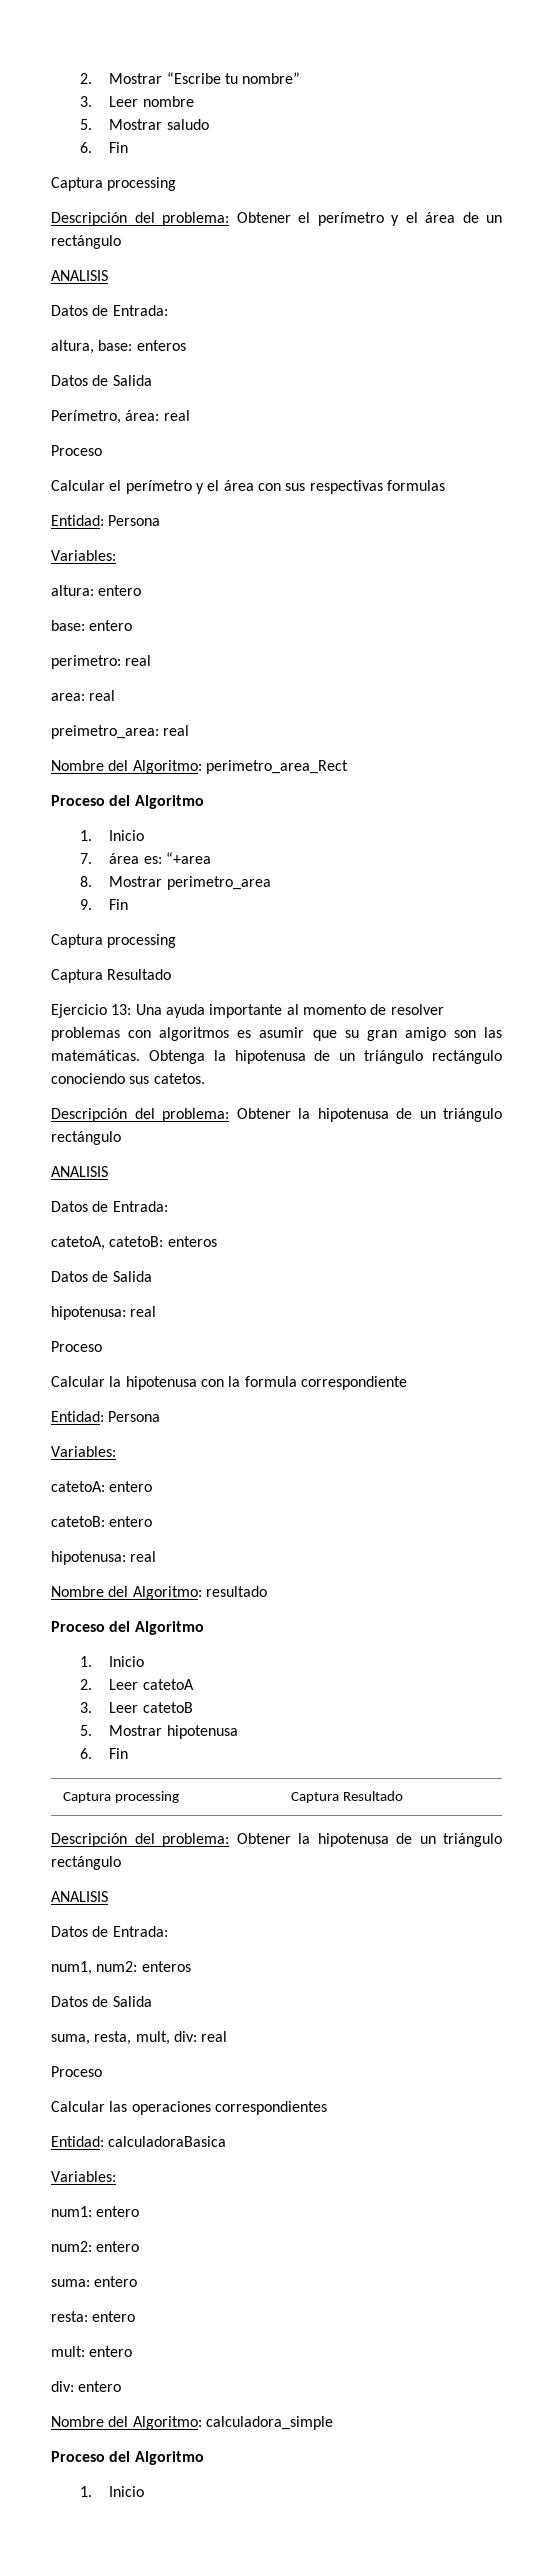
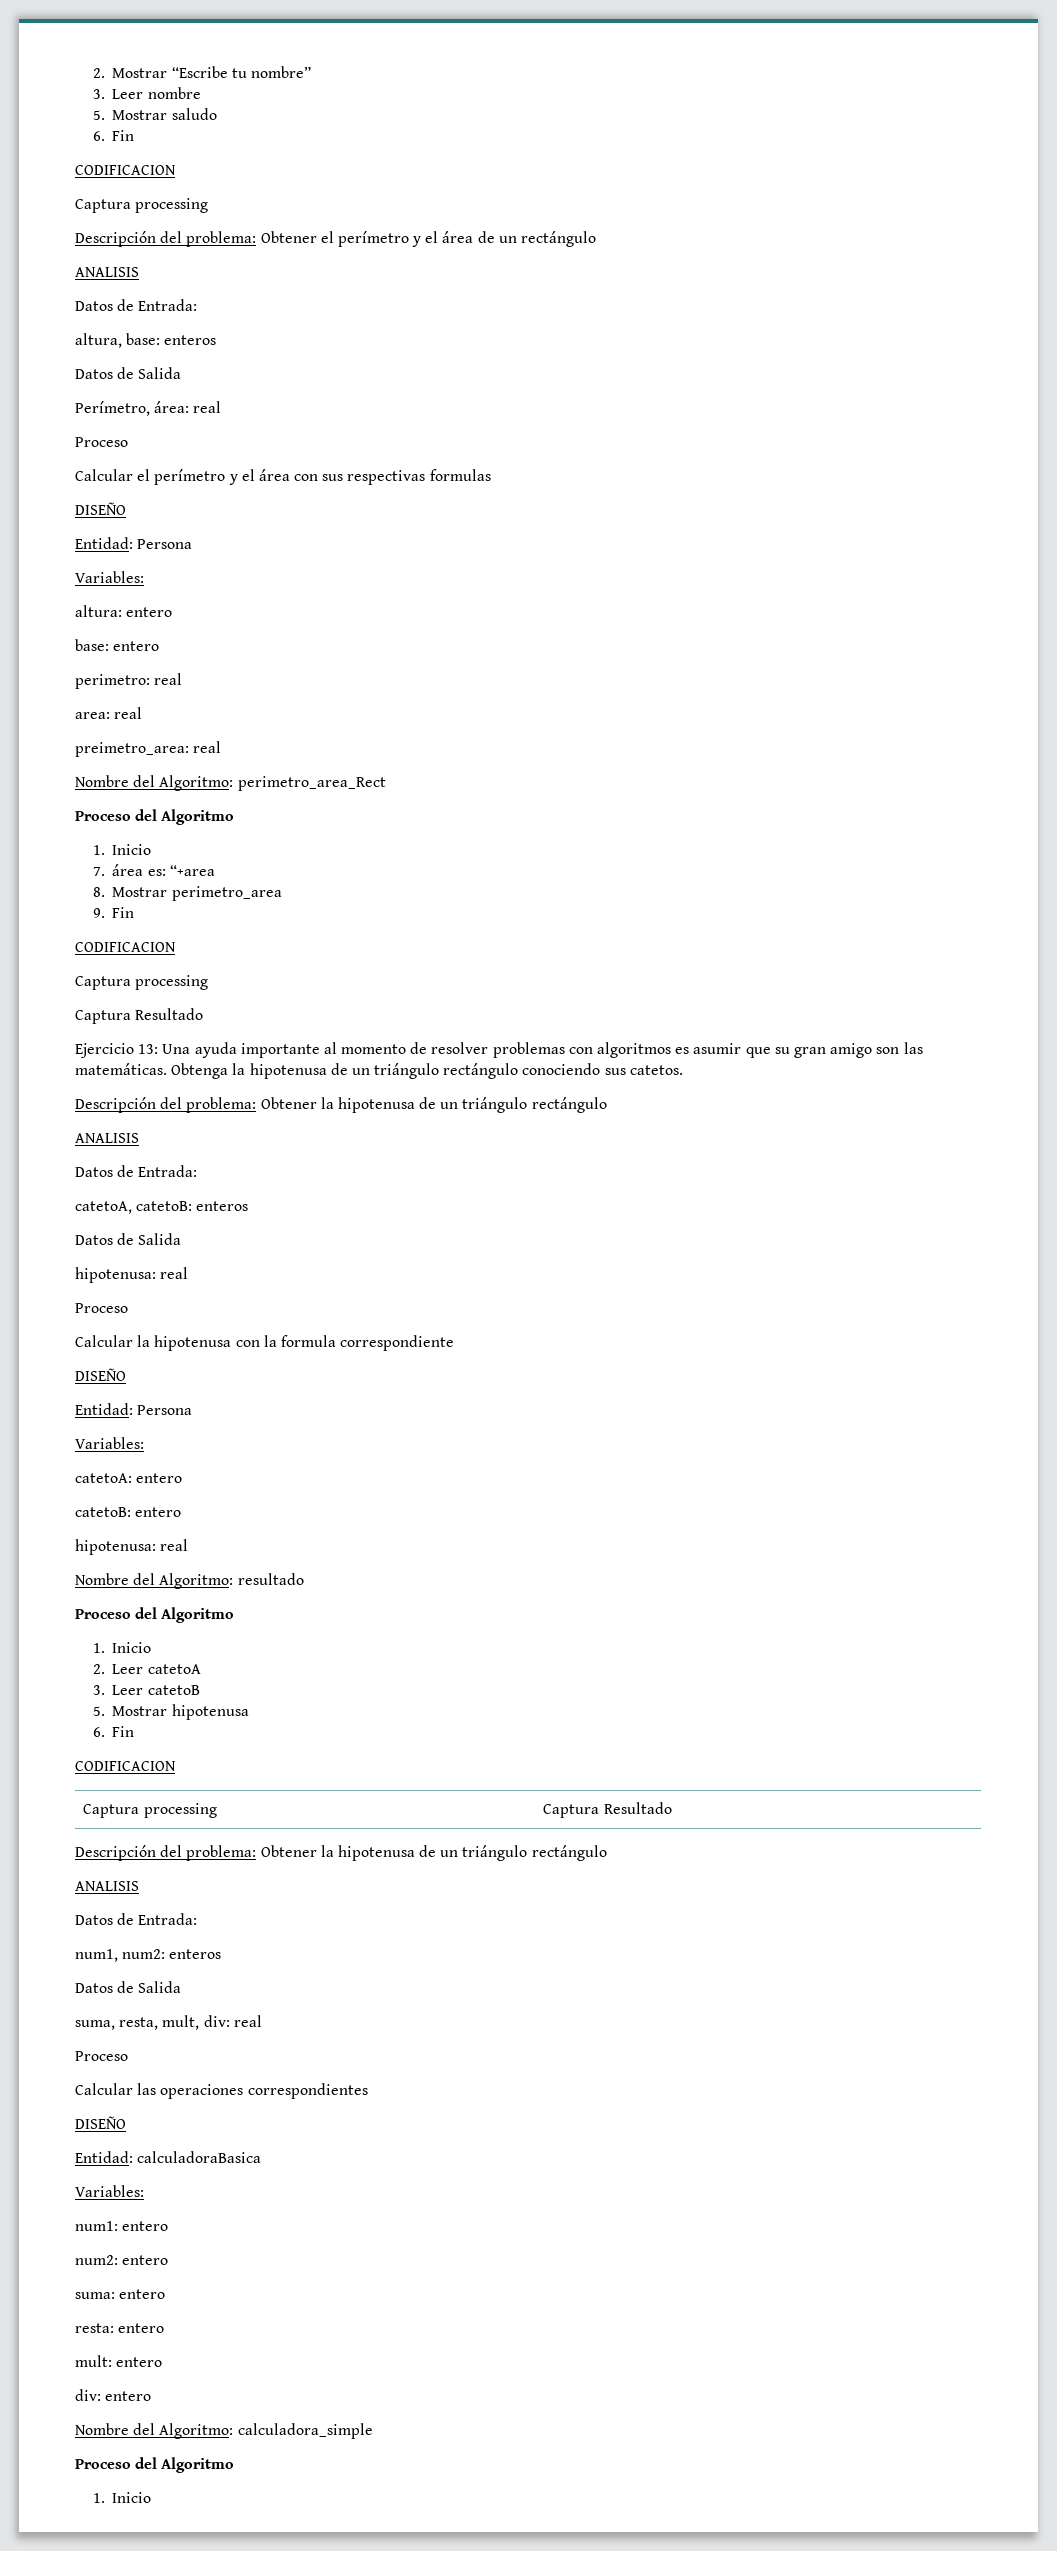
(129, 147) none -> [75,165,176,175] // CODIFICACION
(445, 485) none -> [75,502,126,515] // DISEÑO
(129, 904) none -> [75,942,176,952] // CODIFICACION
(407, 1383) none -> [75,1368,126,1381] // DISEÑO
(129, 1753) none -> [75,1761,176,1771] // CODIFICACION
(327, 2108) none -> [75,2116,126,2129] // DISEÑO

